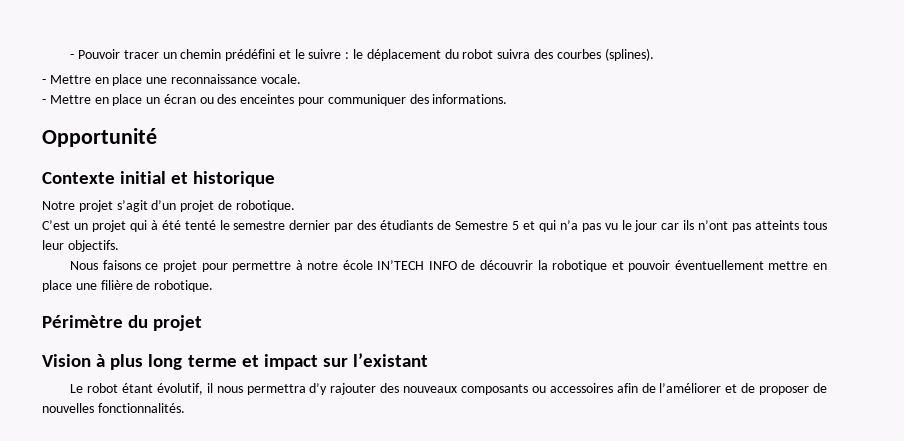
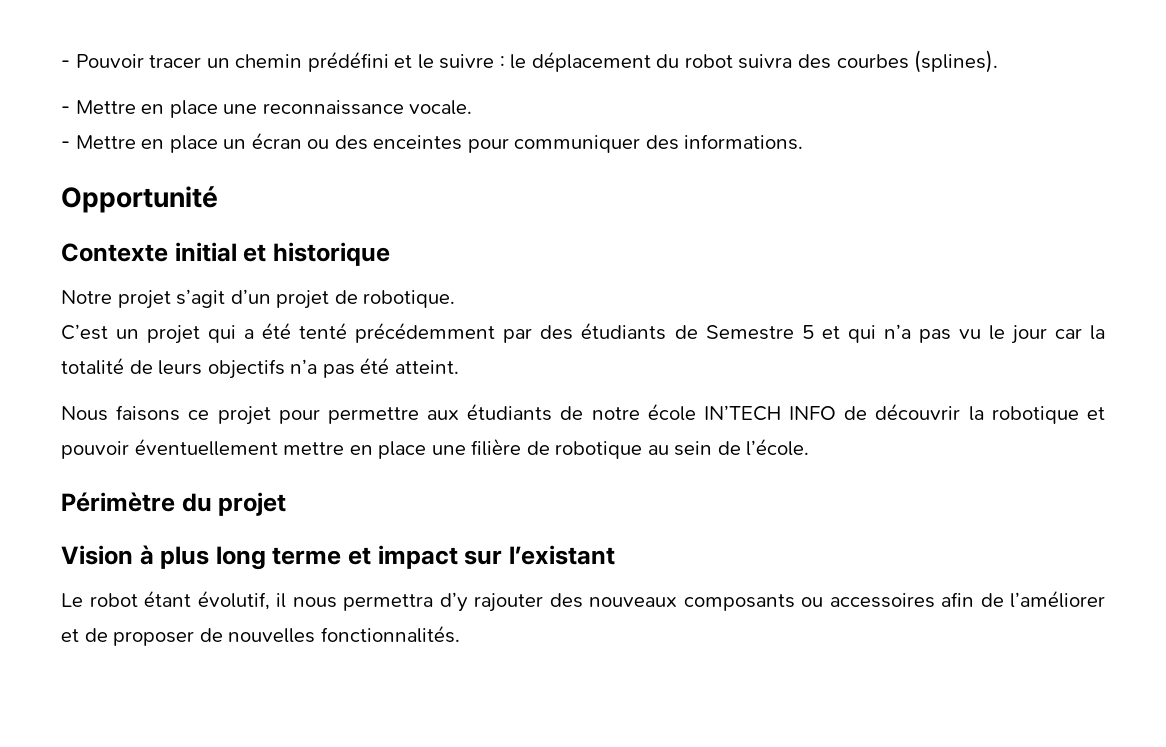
[150,220,158,230] à -> [244,329,255,339] a
[219,220,331,230] le semestre dernier -> [355,322,496,343] précédemment
[683,220,828,232] [42,240,119,252] ils n’ont pas atteints tous leur objectifs. -> [1089,325,1105,340] [61,357,459,379] la totalité de leurs objectifs n’a pas été atteint.
[295,260,303,270] à -> [427,403,584,421] aux étudiants de
[154,280,214,292] robotique. -> [555,438,810,459] robotique au sein de l’école.

